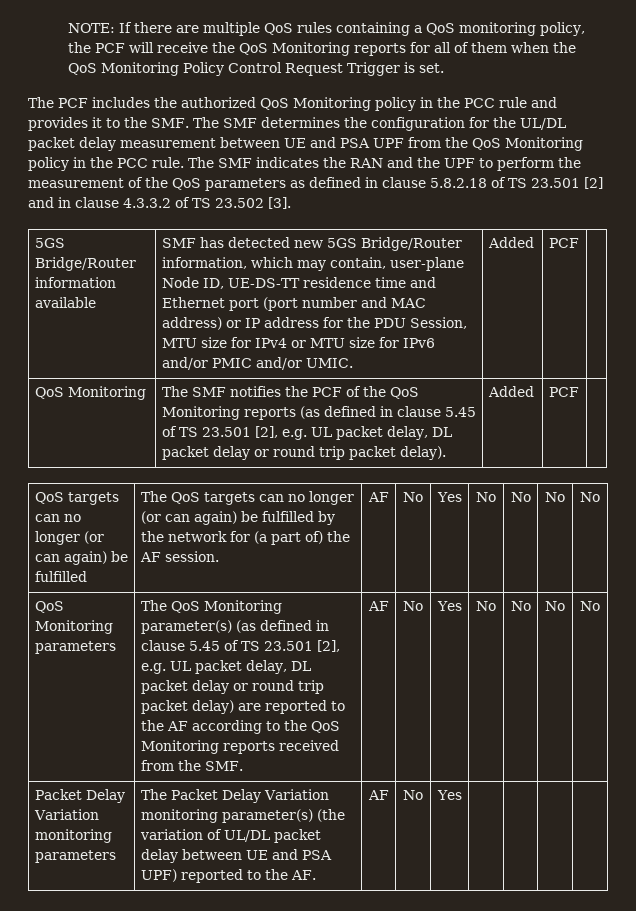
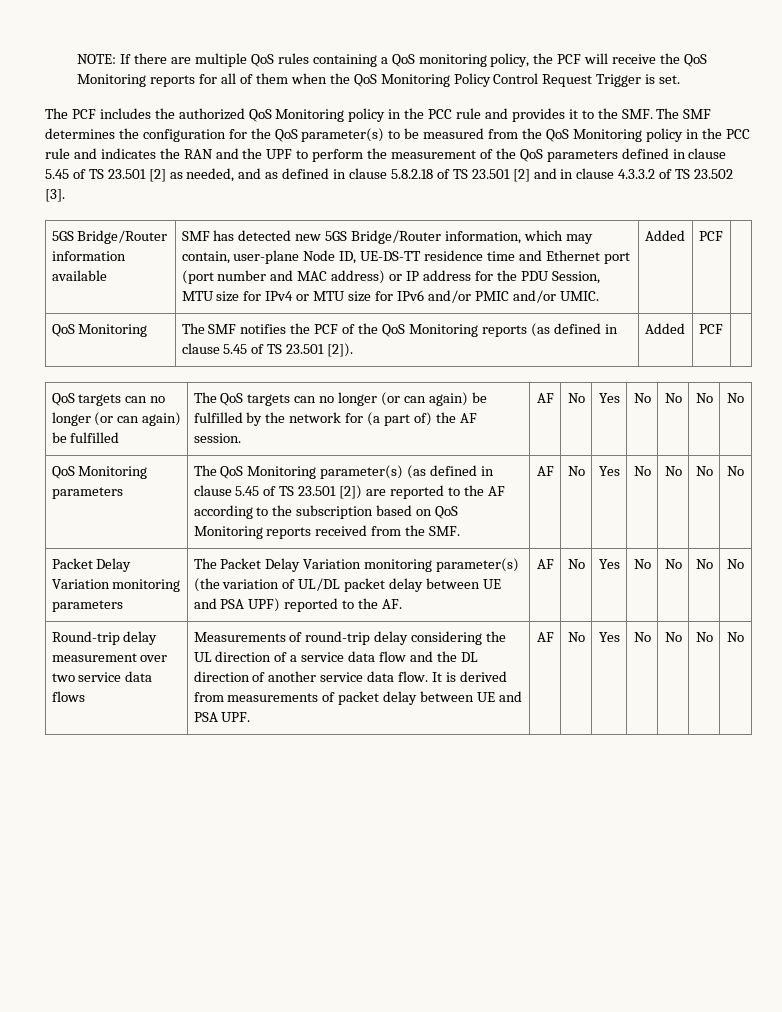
[519,118,566,130] [28,137,404,151] UL/DL packet delay measurement between UE and PSA UPF -> [274,128,485,142] QoS parameter(s) to be measured
[152,157,252,168] rule. The SMF -> [45,148,97,159] rule and
(286, 184) none -> [621,148,727,159] [45,168,262,182] defined in clause 5.45 of TS 23.501 [2] as needed, and
[254,426,452,440] [161,446,446,460] [2], e.g. UL packet delay, DL packet delay or round trip packet delay). -> [327,343,354,357] [2]).
[316,640,340,652] [140,660,311,674] [140,680,324,694] [140,700,234,714] [2], e.g. UL packet delay, DL packet delay or round trip packet delay) -> [339,485,363,499] [2])
(307, 725) none -> [296,505,433,519] subscription based on
(462, 795) | | | -> [633,559,651,569] [664,559,682,569] [695,559,713,569] [727,559,744,569] [51,631,158,645] [51,653,168,662] [51,671,153,682] [51,691,85,702] [193,631,507,645] [193,651,478,662] [193,671,507,682] [193,691,522,705] [193,712,251,722] [536,632,554,642] [567,632,585,642] [598,632,620,642] [633,632,651,642] [664,632,682,642] [695,632,713,642] [727,632,744,642] No | No | No | No // Round-trip delay measurement over two service data flows | Measurements of round-trip delay considering the UL direction of a service data flow and the DL direction of another service data flow. It is derived from measurements of packet delay between UE and PSA UPF. | AF | No | Yes | No | No | No | No

